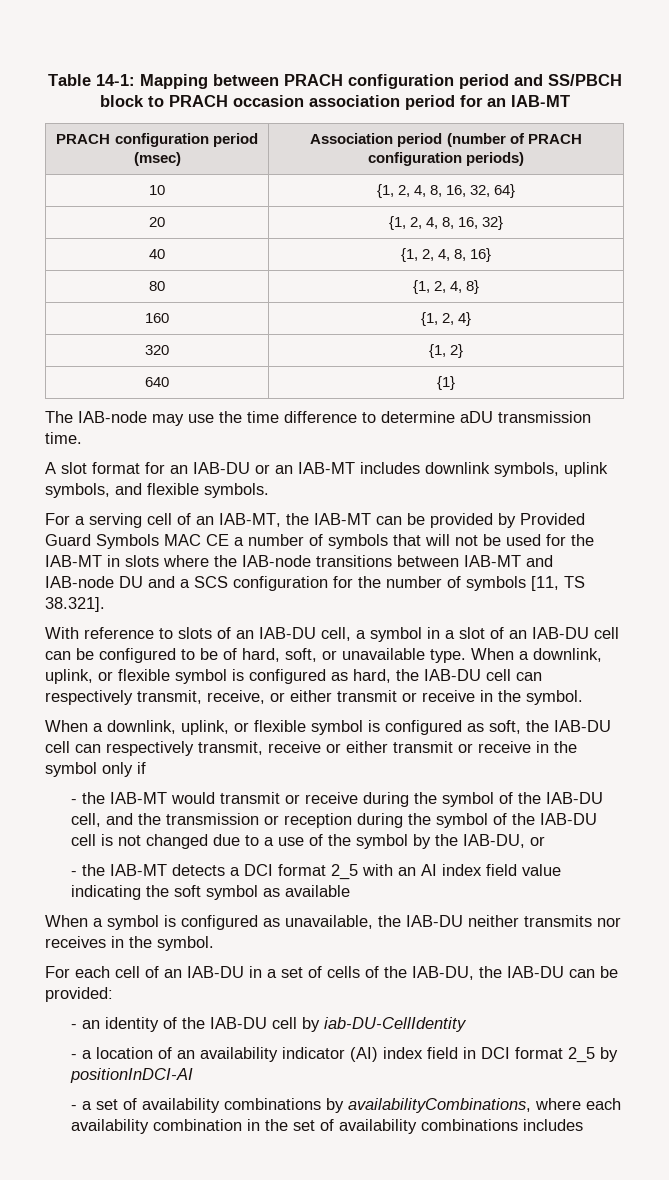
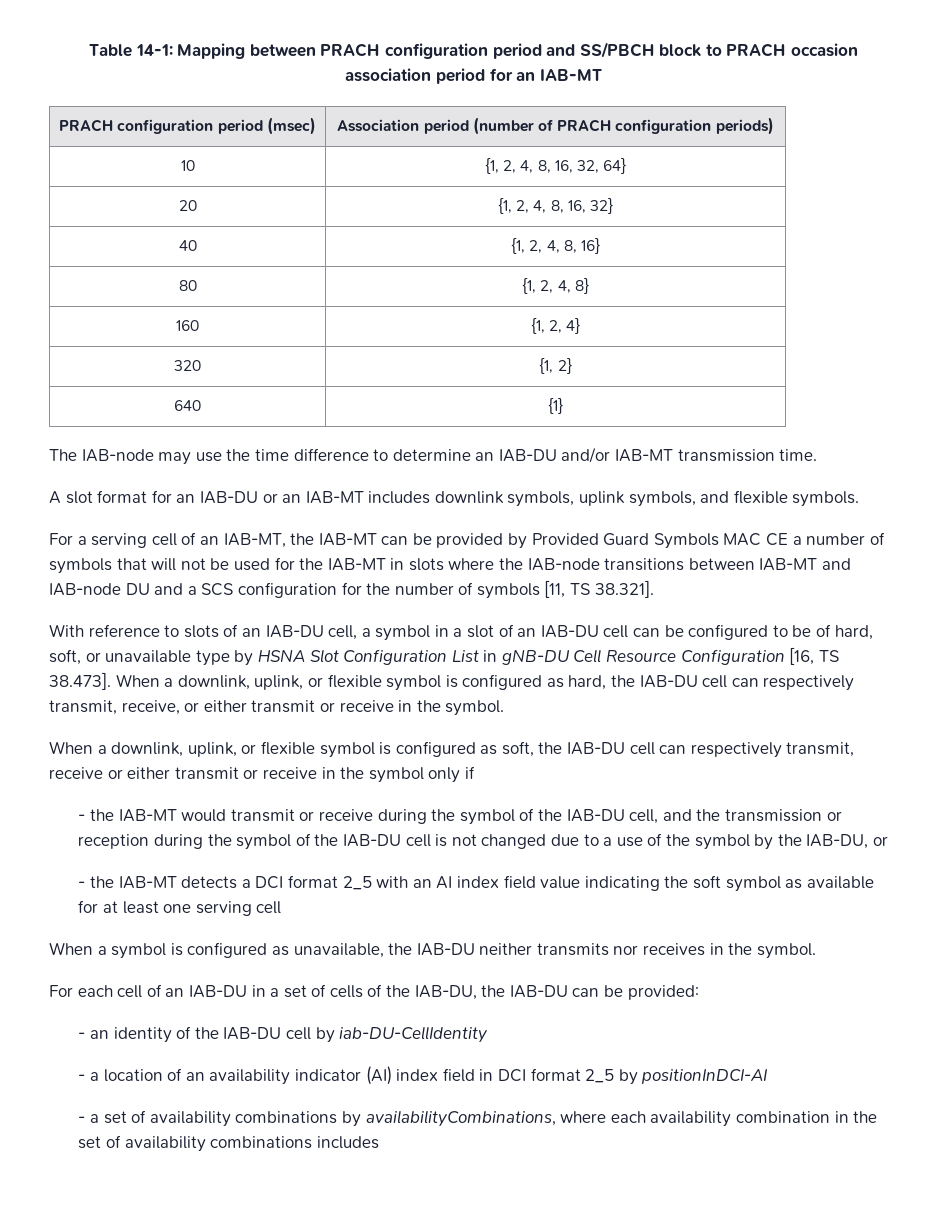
[460,411,493,423] aDU -> [475,447,674,463] an IAB-DU and/or IAB-MT
[430,649,466,663] type. -> [195,647,839,666] [49,672,111,690] type by HSNA Slot Configuration List in gNB-DU Cell Resource Configuration [16, TS 38.473].
(350, 891) none -> [78,900,282,916] for at least one serving cell

